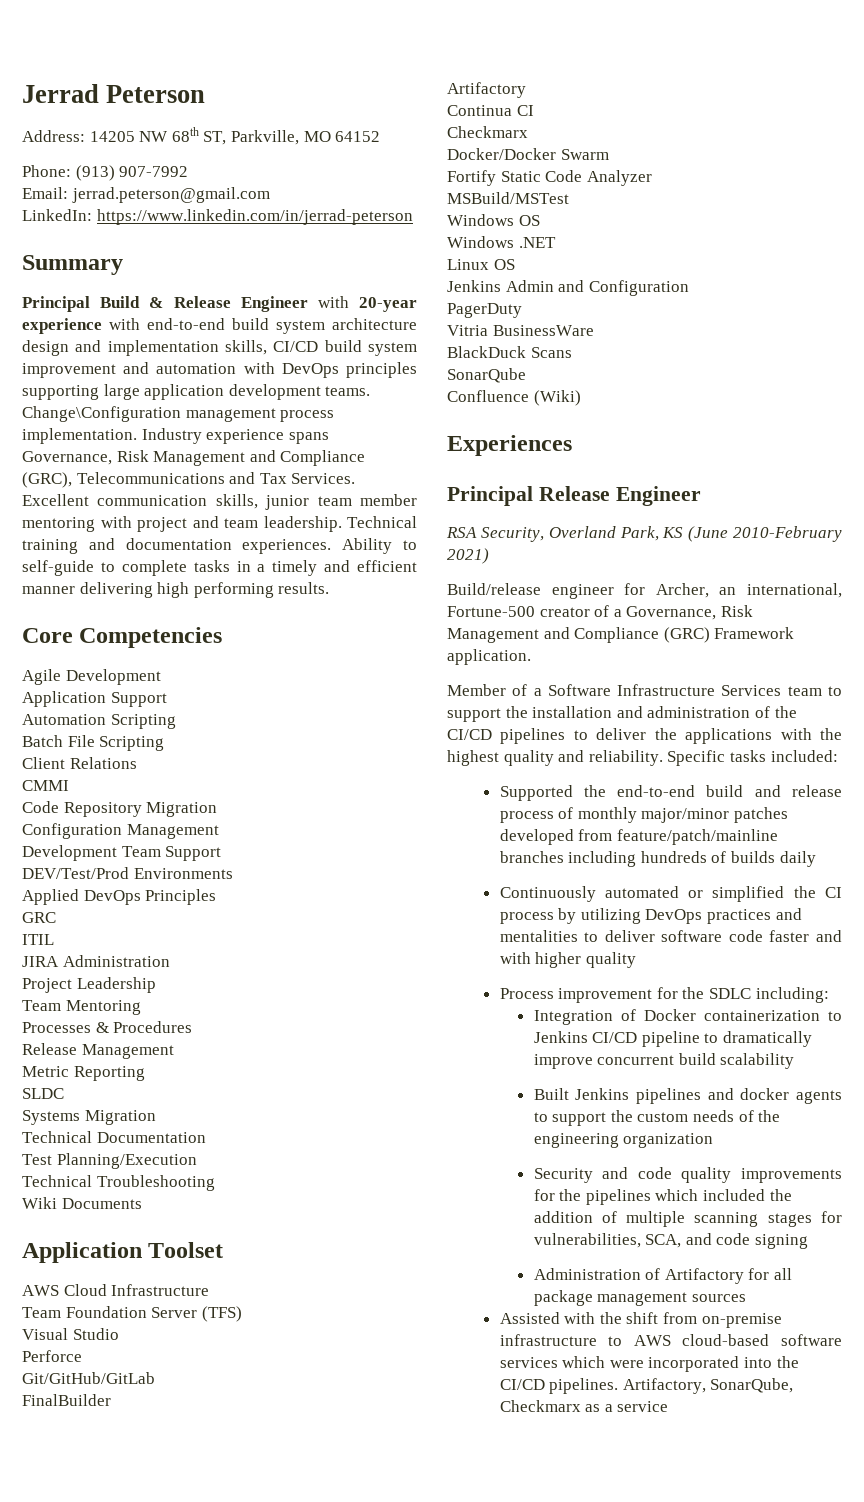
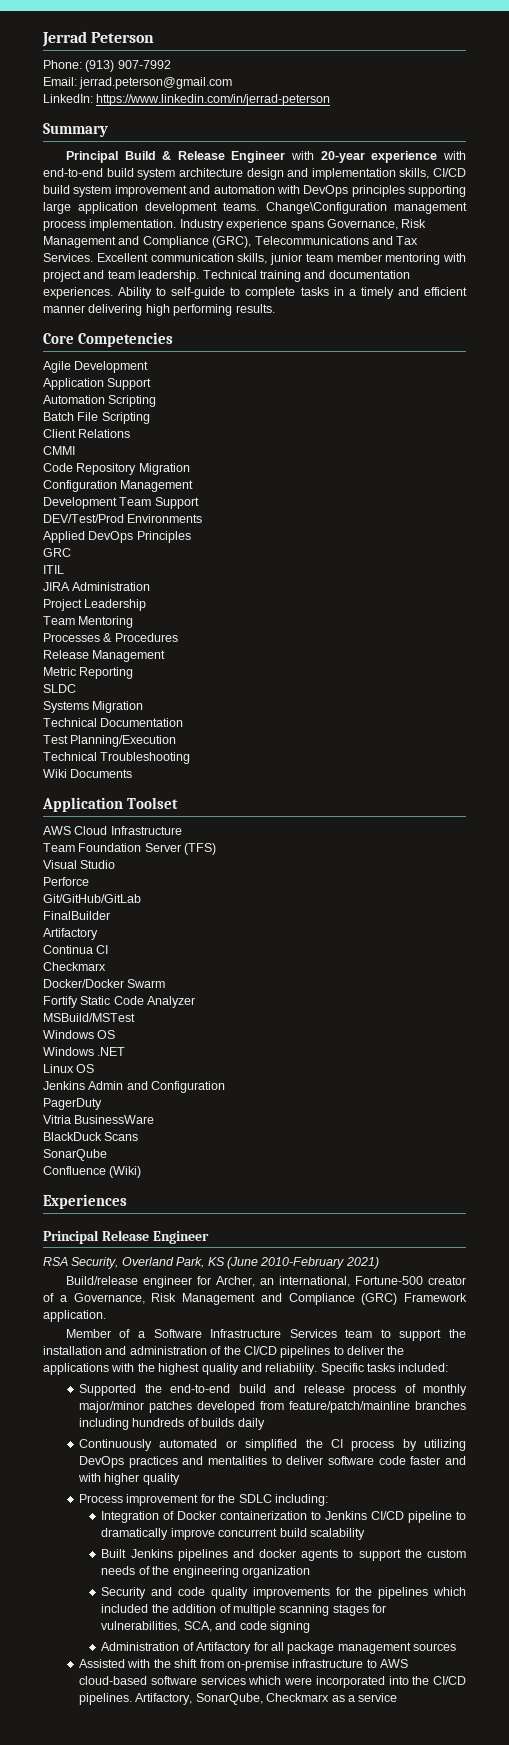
[22,127,381,145] // Address: 14205 NW 68th ST, Parkville, MO 64152 -> (155, 37) none

